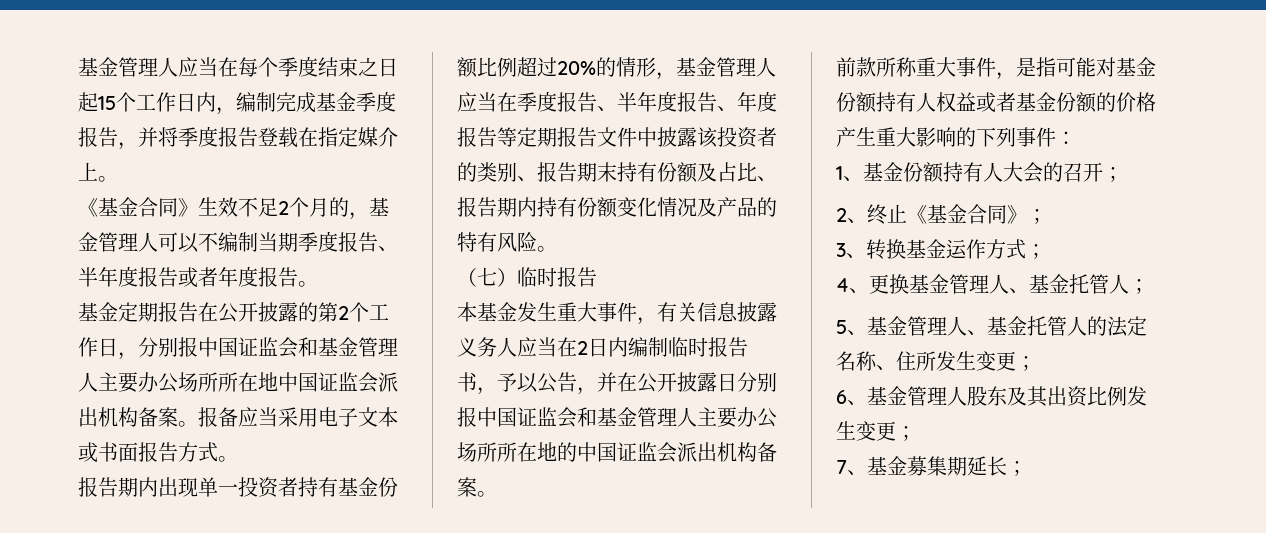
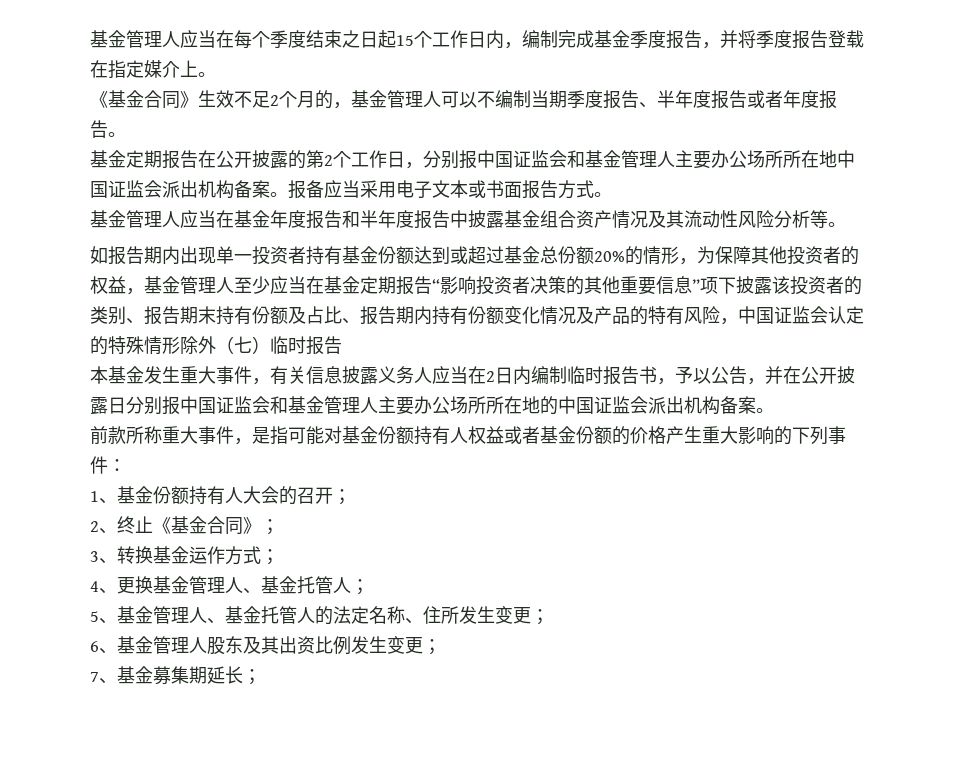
(238, 459) none -> [90,210,846,229] [90,246,108,264] 基金管理人应当在基金年度报告和半年度报告中披露基金组合资产情况及其流动性风险分析等。 // 如
[477,57,776,80] [457,91,777,112] [457,127,657,147] 比例超过20%的情形，基金管理人应当在季度报告、半年度报告、年度报告等定期报告文件中 -> [414,246,859,265] [90,276,736,295] 达到或超过基金总份额20%的情形，为保障其他投资者的权益，基金管理人至少应当在基金定期报告“影响投资者决策的其他重要信息”项下
[537,246,557,252] 。 // -> [720,306,864,325] [90,336,216,355] ，中国证监会认定的特殊情形除外

